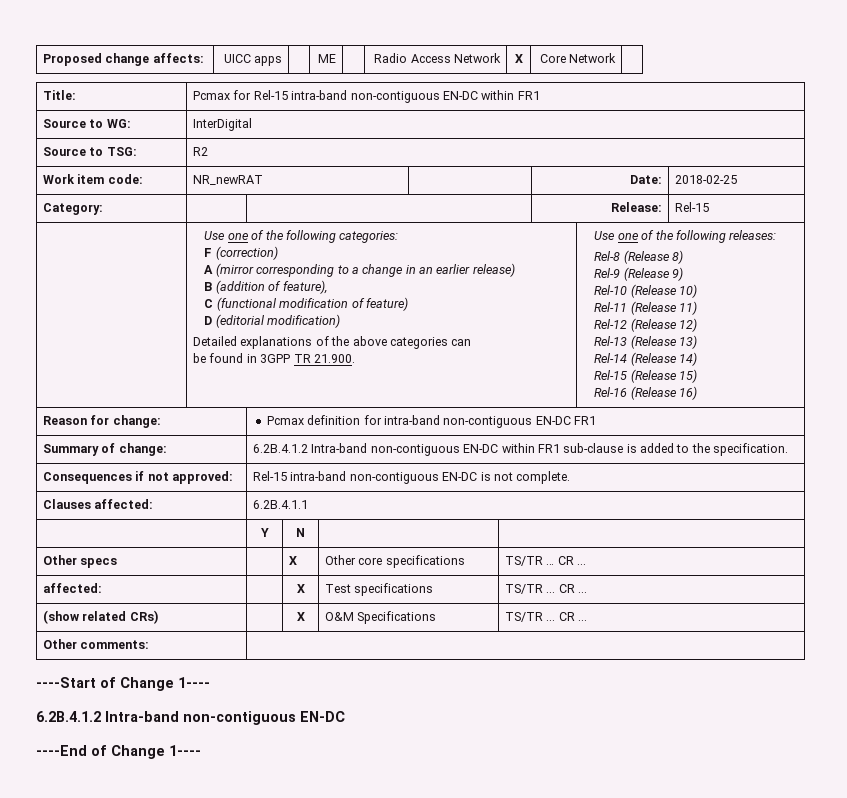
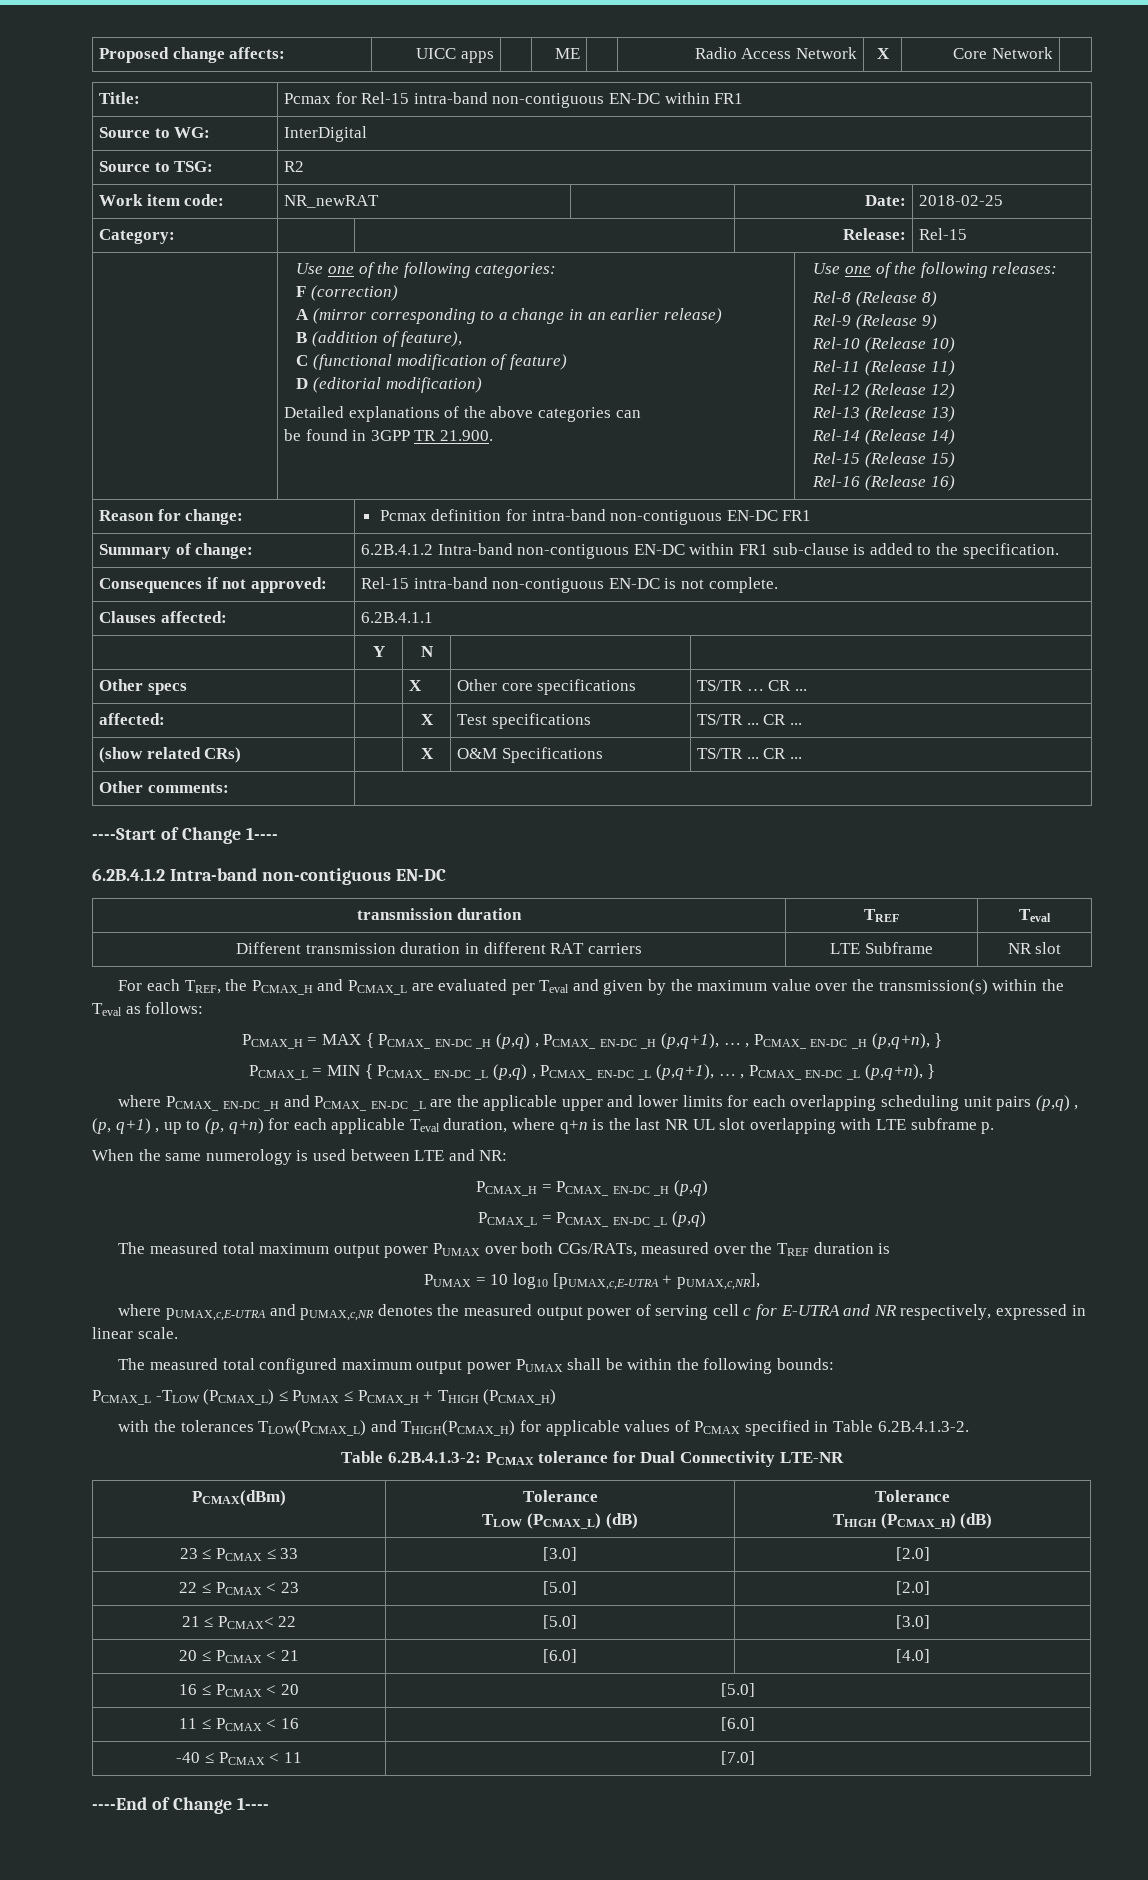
(345, 716) none -> [357,908,522,920] [864,909,899,922] [1019,909,1051,922] [236,942,642,954] [830,942,933,954] [1007,942,1062,954] [118,979,1064,995] [92,1002,204,1016] [241,1033,943,1049] [248,1064,936,1080] [118,1095,1079,1111] [92,1118,995,1134] [92,1149,508,1165] [476,1180,708,1196] [478,1211,706,1227] [118,1242,891,1258] [424,1273,760,1290] [118,1304,1086,1321] [92,1327,178,1339] [118,1358,835,1374] [92,1389,557,1405] [118,1420,969,1436] [341,1451,844,1467] [192,1490,286,1506] [522,1490,598,1502] [482,1513,638,1529] [875,1490,950,1502] [832,1513,993,1529] [179,1548,299,1561] [543,1547,577,1561] [895,1547,930,1561] [179,1582,299,1595] [543,1581,577,1595] [895,1581,930,1595] [181,1616,297,1629] [543,1615,577,1629] [895,1615,930,1629] [179,1650,299,1663] [543,1649,577,1663] [895,1649,930,1663] [179,1684,299,1697] [721,1683,755,1697] [179,1718,299,1731] [721,1717,755,1731] [176,1752,302,1765] [721,1751,755,1765] // transmission duration | TREF | Teval // Different transmission duration in different RAT carriers | LTE Subframe | NR slot // For each TREF, the PCMAX_H and PCMAX_L are evaluated per Teval and given by the maximum value over the transmission(s) within the Teval as follows: // PCMAX_H = MAX { PCMAX_ EN-DC _H (p,q) , PCMAX_ EN-DC _H (p,q+1), … , PCMAX_ EN-DC _H (p,q+n), } // PCMAX_L = MIN { PCMAX_ EN-DC _L (p,q) , PCMAX_ EN-DC _L (p,q+1), … , PCMAX_ EN-DC _L (p,q+n), } // where PCMAX_ EN-DC _H and PCMAX_ EN-DC _L are the applicable upper and lower limits for each overlapping scheduling unit pairs (p,q) , (p, q+1) , up to (p, q+n) for each applicable Teval duration, where q+n is the last NR UL slot overlapping with LTE subframe p. // When the same numerology is used between LTE and NR: // PCMAX_H = PCMAX_ EN-DC _H (p,q) // PCMAX_L = PCMAX_ EN-DC _L (p,q) // The measured total maximum output power PUMAX over both CGs/RATs, measured over the TREF duration is // PUMAX = 10 log10 [pUMAX,c,E-UTRA + pUMAX,c,NR], // where pUMAX,c,E-UTRA and pUMAX,c,NR denotes the measured output power of serving cell c for E-UTRA and NR respectively, expressed in linear scale. // The measured total configured maximum output power PUMAX shall be within the following bounds: // PCMAX_L -TLOW (PCMAX_L) ≤ PUMAX ≤ PCMAX_H + THIGH (PCMAX_H) // with the tolerances TLOW(PCMAX_L) and THIGH(PCMAX_H) for applicable values of PCMAX specified in Table 6.2B.4.1.3-2. // Table 6.2B.4.1.3-2: PCMAX tolerance for Dual Connectivity LTE-NR // PCMAX(dBm) | Tolerance // TLOW (PCMAX_L) (dB) | Tolerance // THIGH (PCMAX_H) (dB) // 23 ≤ PCMAX ≤ 33 | [3.0] | [2.0] // 22 ≤ PCMAX < 23 | [5.0] | [2.0] // 21 ≤ PCMAX< 22 | [5.0] | [3.0] // 20 ≤ PCMAX < 21 | [6.0] | [4.0] // 16 ≤ PCMAX < 20 | [5.0] // 11 ≤ PCMAX < 16 | [6.0] // -40 ≤ PCMAX < 11 | [7.0]

